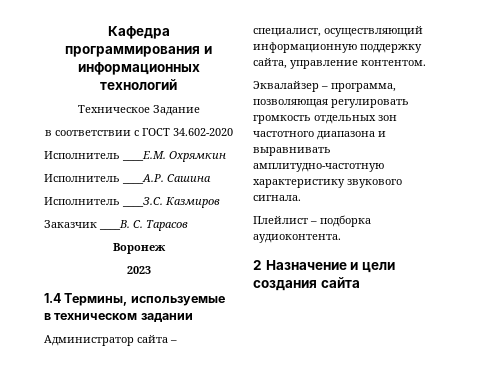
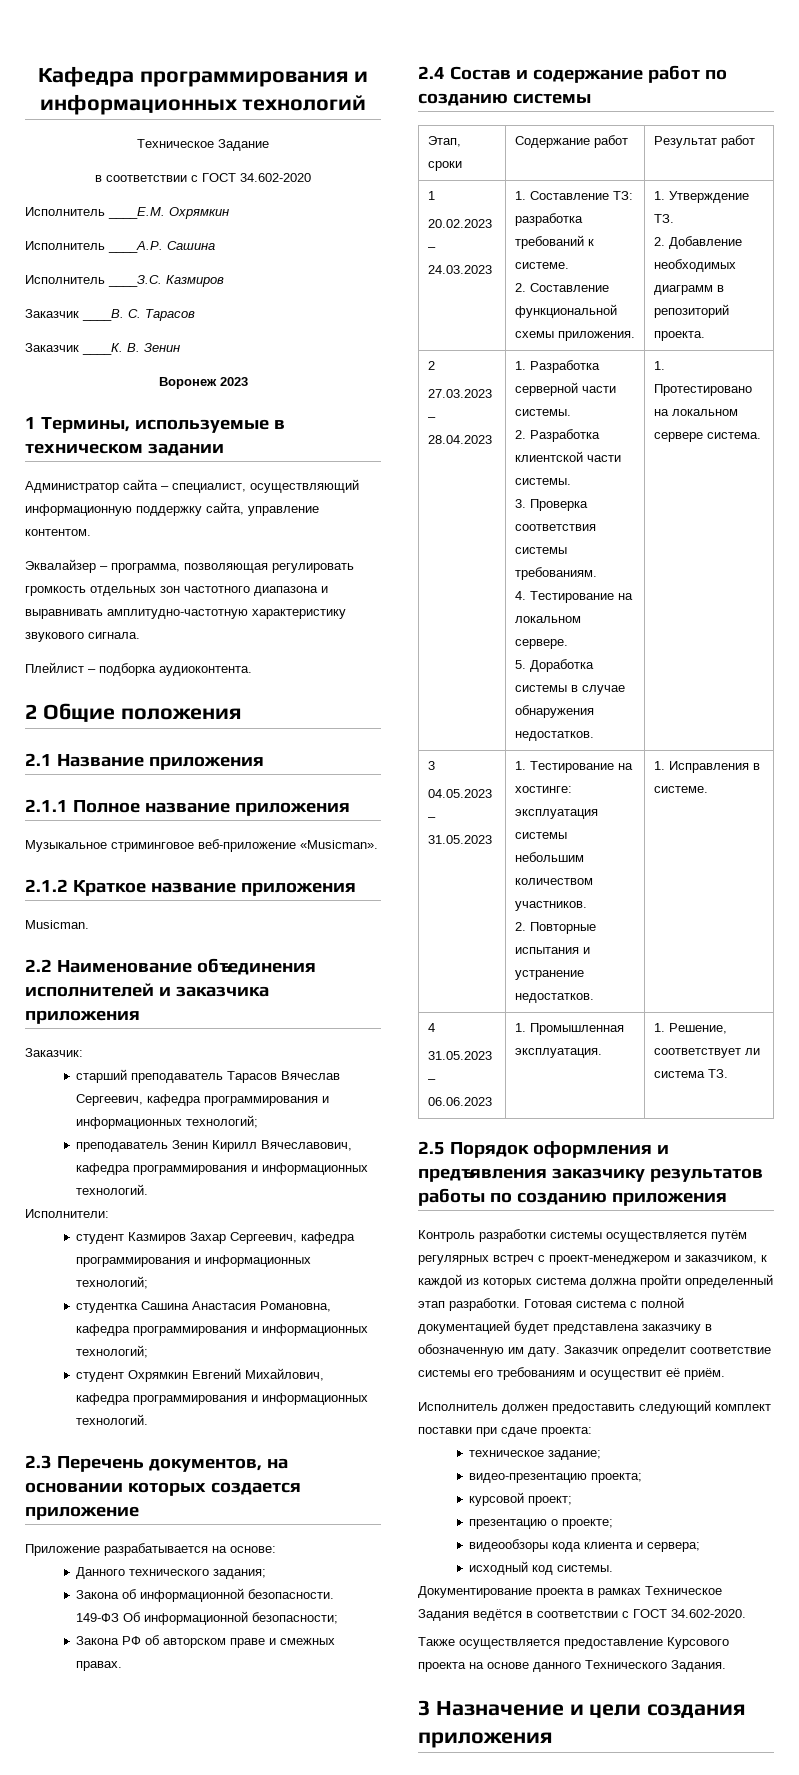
(188, 225) none -> [25,343,180,355] // Заказчик ____К. В. Зенин
(166, 248) // -> (217, 383) none
[44,293,61,303] 1.4 -> [25,417,36,429] 1
(262, 265) none -> [42,703,241,722] [25,753,264,770] [25,799,350,816] [25,839,378,852] [25,879,356,896] [25,920,89,929] [25,958,316,975] [25,983,269,997] [25,1010,140,1024] [25,1048,83,1057] [76,1069,341,1083] [76,1094,330,1106] [76,1115,259,1129] [76,1140,353,1152] [76,1163,369,1175] [76,1184,149,1195] [25,1209,109,1218] [76,1232,356,1244] [76,1255,312,1267] [76,1276,149,1289] [76,1301,332,1313] [76,1324,369,1336] [76,1345,149,1358] [76,1368,325,1382] [76,1393,369,1405] [76,1414,149,1425] [25,1455,288,1472] [25,1482,301,1496] [25,1506,139,1520] [25,1543,276,1556] [76,1567,267,1579] [76,1588,335,1602] [76,1611,339,1625] [76,1635,336,1648] [76,1661,123,1671] [418,65,727,83] [418,93,591,106] [427,136,461,147] [427,161,462,171] [514,135,628,148] [653,135,755,148] [427,191,435,200] [427,219,492,228] [427,247,436,251] [427,265,492,274] [514,191,633,200] [514,213,583,226] [514,235,594,249] [514,262,569,269] [514,283,609,292] [514,304,617,318] [514,331,635,341] [653,191,749,203] [653,214,674,223] [653,236,742,249] [653,259,736,272] [653,285,724,295] [653,304,729,318] [653,331,705,341] [427,361,435,370] [427,389,492,398] [427,417,436,421] [427,435,492,444] [514,360,600,373] [514,382,616,396] [514,409,571,416] [514,429,600,442] [514,451,621,462] [514,478,571,485] [514,499,588,511] [514,524,596,531] [514,547,567,554] [514,567,597,580] [514,591,633,603] [514,616,581,623] [514,639,568,649] [514,659,594,672] [514,685,625,695] [514,705,594,718] [514,731,594,741] [653,361,665,370] [653,384,752,396] [653,409,738,416] [653,432,761,442] [427,761,435,770] [427,789,492,798] [427,817,436,821] [427,835,492,844] [514,761,633,773] [514,786,572,793] [514,809,598,819] [514,832,567,839] [514,852,584,862] [514,878,593,885] [514,901,587,911] [514,922,596,934] [514,947,590,954] [514,970,584,980] [514,993,594,1003] [653,761,760,773] [653,786,708,793] [427,1023,435,1032] [427,1051,492,1060] [427,1079,436,1083] [427,1097,492,1106] [514,1023,624,1035] [514,1048,602,1058] [653,1023,727,1034] [653,1048,760,1058] [653,1069,728,1078] [418,1141,669,1158] [418,1168,763,1182] [418,1188,727,1206] [418,1229,747,1242] [418,1255,767,1265] [418,1274,773,1288] [418,1297,684,1311] [418,1320,712,1334] [418,1344,771,1357] [418,1367,725,1380] [418,1400,771,1414] [418,1427,592,1437] [469,1450,602,1460] [469,1473,643,1483] [469,1492,573,1506] [469,1519,614,1529] [469,1539,701,1552] [469,1561,614,1575] [418,1586,722,1598] [418,1609,746,1621] [418,1637,729,1649] [418,1660,726,1672] [418,1700,430,1716] Общие положения // 2.1 Название приложения // 2.1.1 Полное название приложения // Музыкальное стриминговое веб-приложение «Musicman». // 2.1.2 Краткое название приложения // Musicman. // 2.2 Наименование объединения исполнителей и заказчика приложения // Заказчик: // старший преподаватель Тарасов Вячеслав Сергеевич, кафедра программирования и информационных технологий; // преподаватель Зенин Кирилл Вячеславович, кафедра программирования и информационных технологий. // Исполнители: // студент Казмиров Захар Сергеевич, кафедра программирования и информационных технологий; // студентка Сашина Анастасия Романовна, кафедра программирования и информационных технологий; // студент Охрямкин Евгений Михайлович, кафедра программирования и информационных технологий. // 2.3 Перечень документов, на основании которых создается приложение // Приложение разрабатывается на основе: // Данного технического задания; // Закона об информационной безопасности. 149-ФЗ Об информационной безопасности; // Закона РФ об авторском праве и смежных правах. // 2.4 Состав и содержание работ по созданию системы // Этап, сроки | Содержание работ | Результат работ // 1 // 20.02.2023 – 24.03.2023 | 1. Составление ТЗ: разработка требований к системе. // 2. Составление функциональной схемы приложения. | 1. Утверждение ТЗ. // 2. Добавление необходимых диаграмм в репозиторий проекта. // 2 // 27.03.2023 – 28.04.2023 | 1. Разработка серверной части системы. // 2. Разработка клиентской части системы. // 3. Проверка соответствия системы требованиям. // 4. Тестирование на локальном сервере. // 5. Доработка системы в случае обнаружения недостатков. | 1. Протестировано на локальном сервере система. // 3 // 04.05.2023 – 31.05.2023 | 1. Тестирование на хостинге: эксплуатация системы небольшим количеством участников. // 2. Повторные испытания и устранение недостатков. | 1. Исправления в системе. // 4 // 31.05.2023 – 06.06.2023 | 1. Промышленная эксплуатация. | 1. Решение, соответствует ли система ТЗ. // 2.5 Порядок оформления и предъявления заказчику результатов работы по созданию приложения // Контроль разработки системы осуществляется путём регулярных встреч с проект-менеджером и заказчиком, к каждой из которых система должна пройти определенный этап разработки. Готовая система с полной документацией будет представлена заказчику в обозначенную им дату. Заказчик определит соответствие системы его требованиям и осуществит её приём. // Исполнитель должен предоставить следующий комплект поставки при сдаче проекта: // техническое задание; // видео-презентацию проекта; // курсовой проект; // презентацию о проекте; // видеообзоры кода клиента и сервера; // исходный код системы. // Документирование проекта в рамках Техническое Задания ведётся в соответствии с ГОСТ 34.602-2020. // Также осуществляется предоставление Курсового проекта на основе данного Технического Задания. // 3
[320,277,360,288] сайта -> [418,1732,552,1748] приложения

